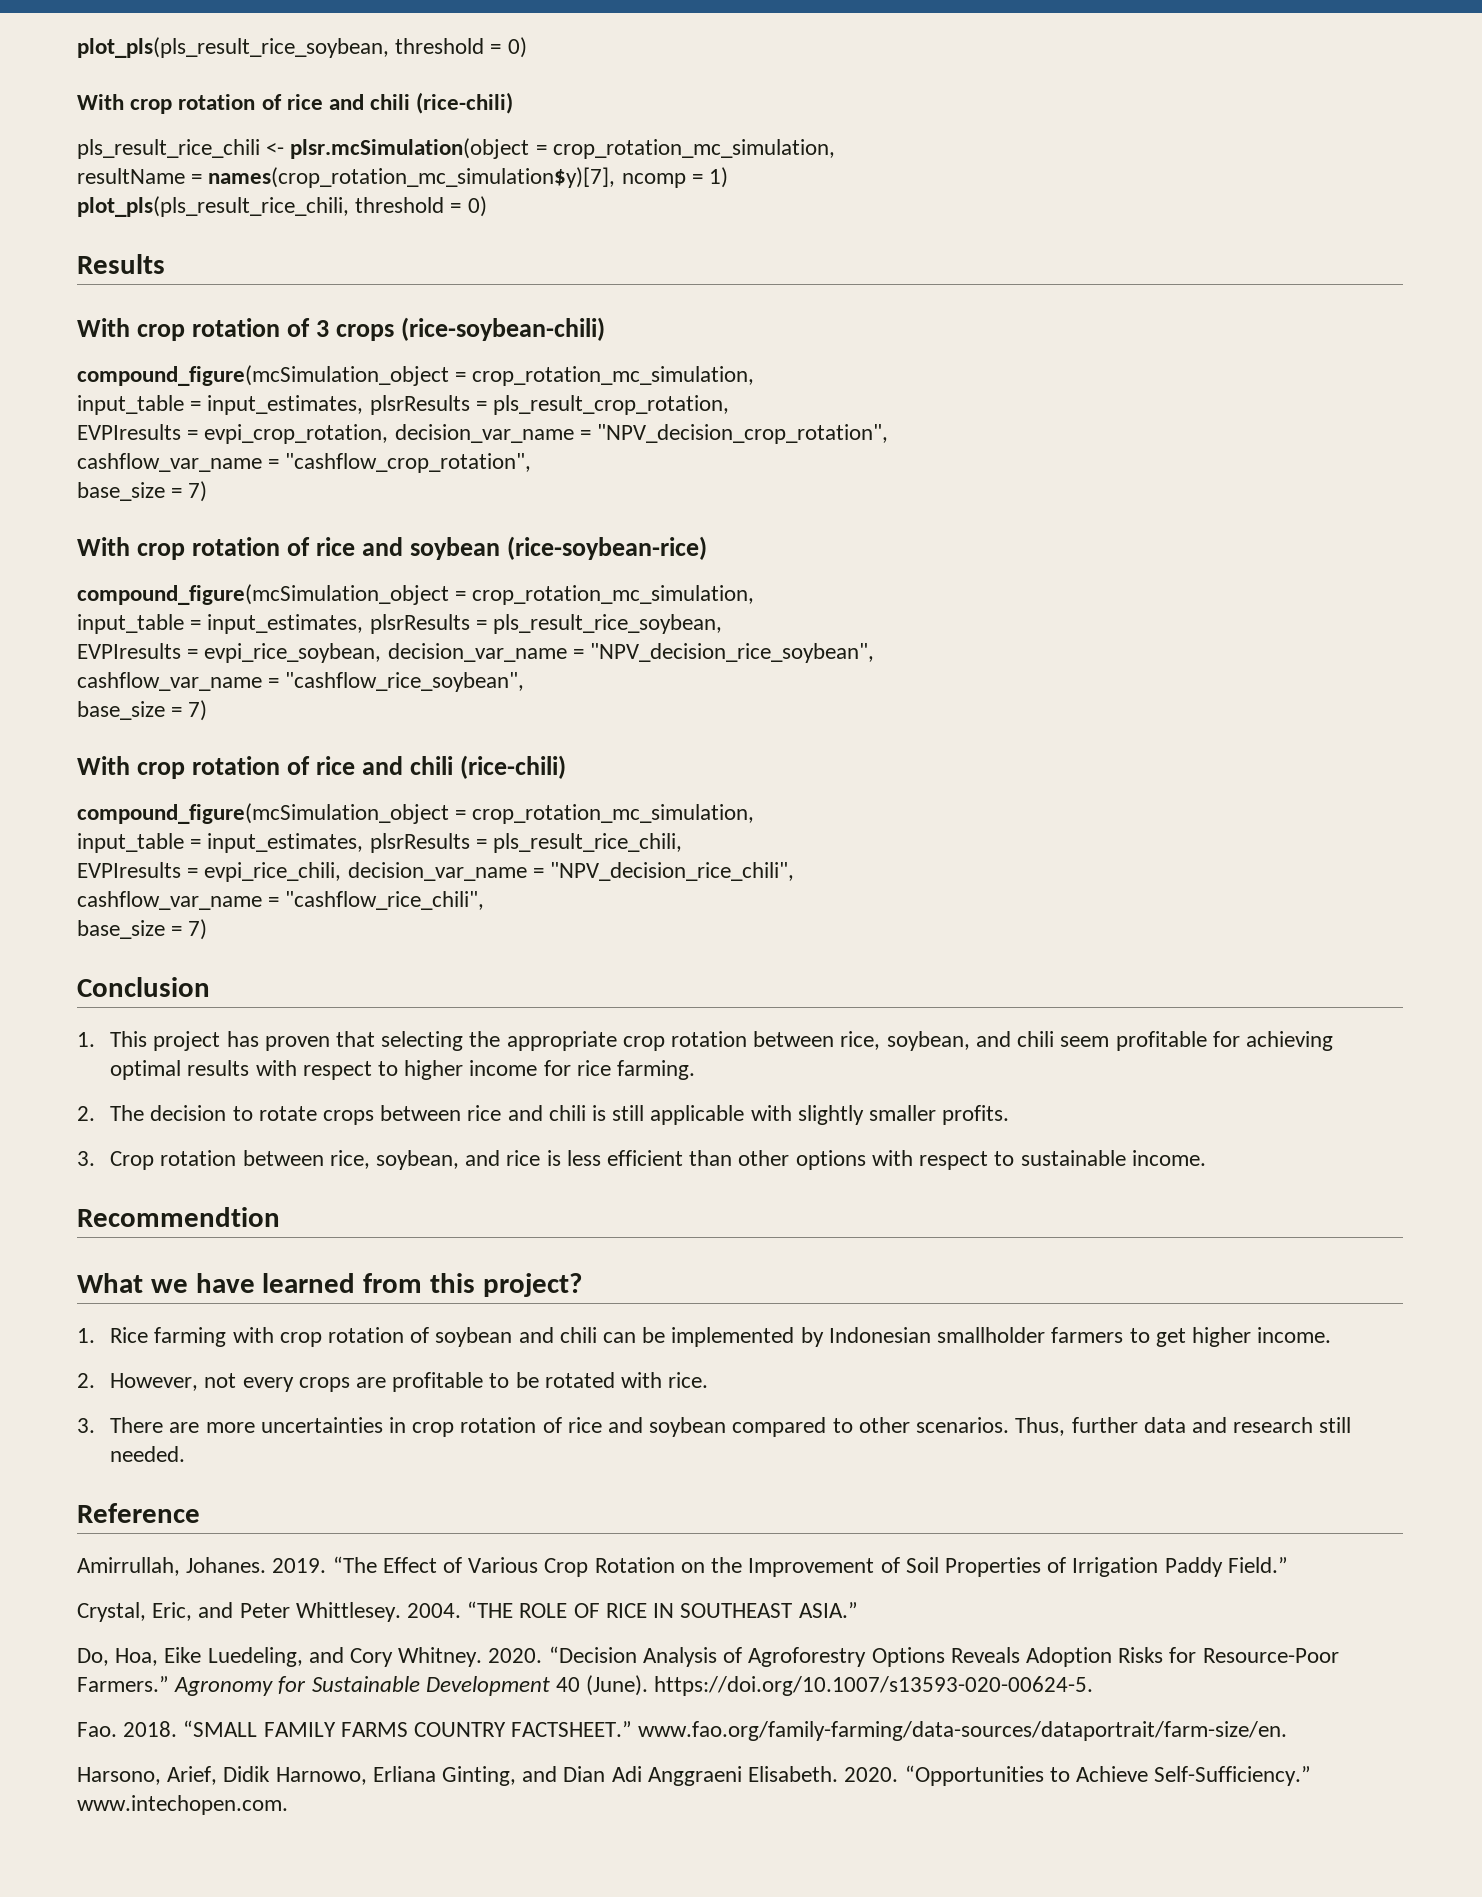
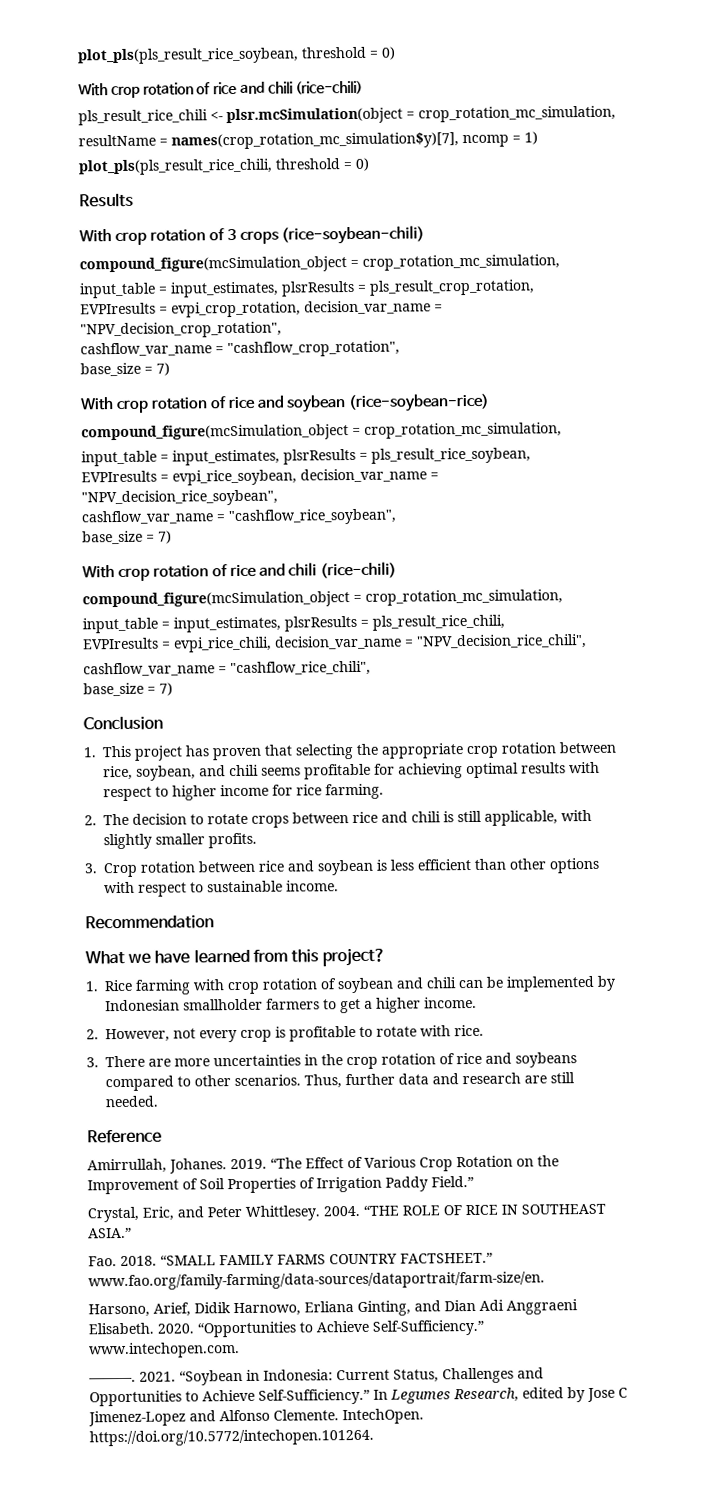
[1060,1036,1110,1047] seem -> [261,767,301,776] seems
[650,1105,745,1125] applicable -> [484,810,558,826] applicable,
[329,1150,541,1170] rice, soybean, and rice -> [258,859,374,876] rice and soybean
[77,1207,280,1227] Recommendtion -> [85,915,214,930] Recommendation
(1186, 1337) none -> [364,1000,373,1009] a
[298,1372,615,1392] crops are profitable to be rotated -> [240,1025,417,1042] crop is profitable to rotate
[412,1417,727,1437] crop rotation of rice and soybean -> [321,1052,577,1070] the crop rotation of rice and soybeans
(1314, 1425) none -> [524,1075,547,1084] are
[77,1646,1339,1667] [77,1675,1094,1696] // Do, Hoa, Eike Luedeling, and Cory Whitney. 2020. “Decision Analysis of Agroforestry Options Reveals Adoption Risks for Resource-Poor Farmers.” Agronomy for Sustainable Development 40 (June). https://doi.org/10.1007/s13593-020-00624-5. -> (132, 1233) none
(288, 1805) none -> [88,1367,544,1386] [89,1387,628,1407] [88,1408,424,1427] [89,1428,374,1447] // ———. 2021. “Soybean in Indonesia: Current Status, Challenges and Opportunities to Achieve Self-Sufficiency.” In Legumes Research, edited by Jose C Jimenez-Lopez and Alfonso Clemente. IntechOpen. https://doi.org/10.5772/intechopen.101264.

